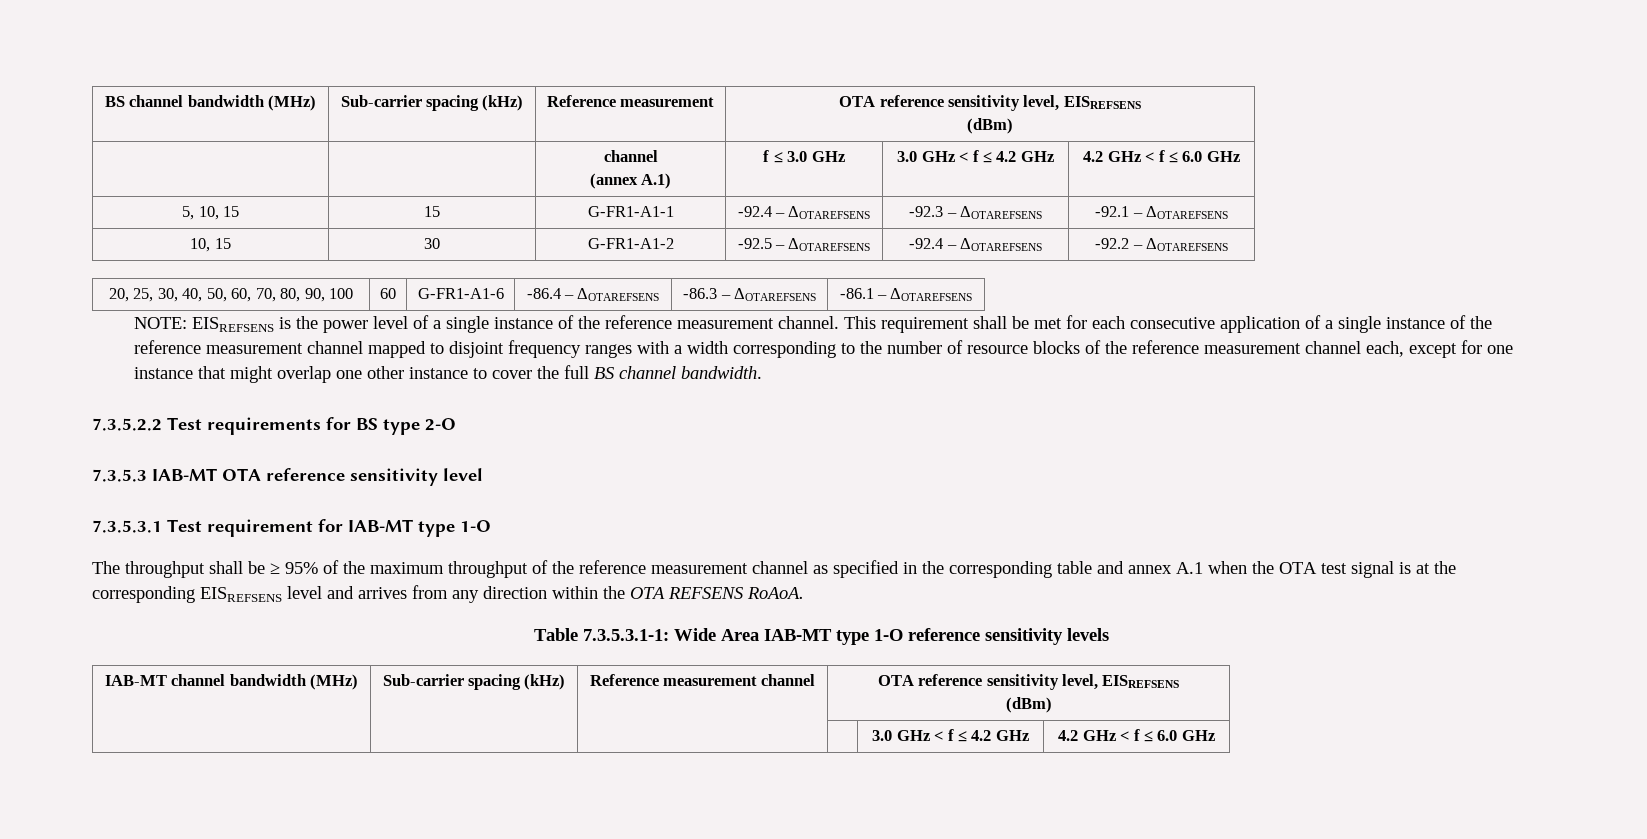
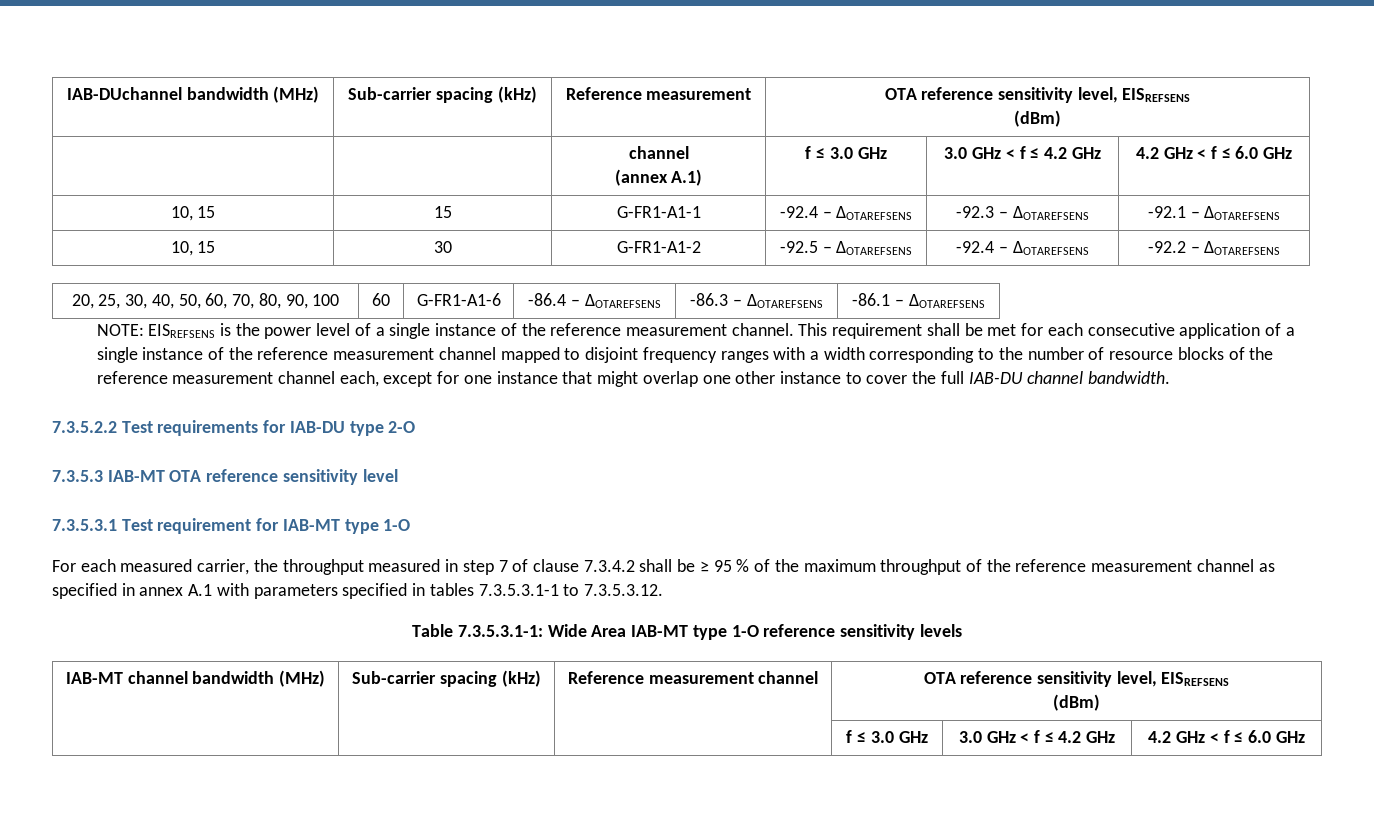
[104,95,184,107] BS channel -> [66,87,182,100] IAB-DUchannel
[182,206,195,220] 5, -> (1293, 153) none
[593,367,614,379] BS -> [968,372,1023,384] IAB-DU
[356,418,378,430] BS -> [289,421,345,433] IAB-DU
[92,561,205,578] The throughput -> [52,559,635,575] For each measured carrier, the throughput measured in step 7 of clause 7.3.4.2
[285,562,318,574] 95% -> [713,559,750,572] 95 %
[922,561,1456,578] [92,585,804,603] the corresponding table and annex A.1 when the OTA test signal is at the corresponding EISREFSENS level and arrives from any direction within the OTA REFSENS RoAoA. -> [139,583,663,599] annex A.1 with parameters specified in tables 7.3.5.3.1-1 to 7.3.5.3.12.
(1052, 705) none -> [846,730,928,743] f ≤ 3.0 GHz

